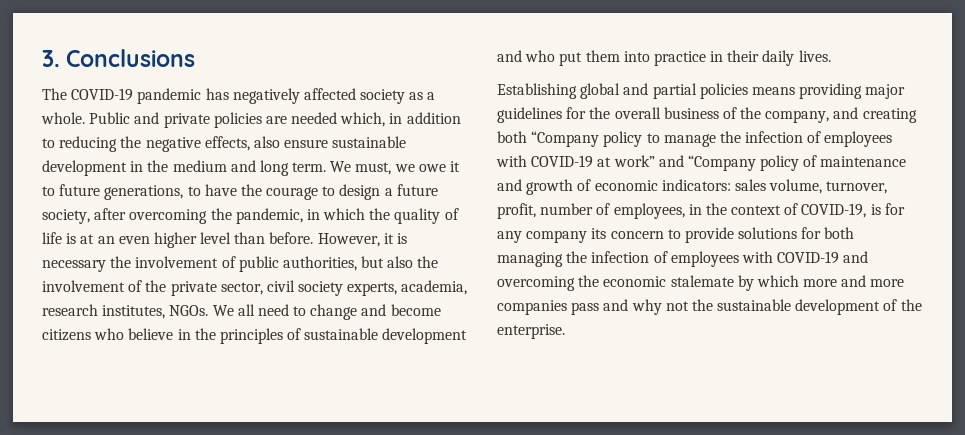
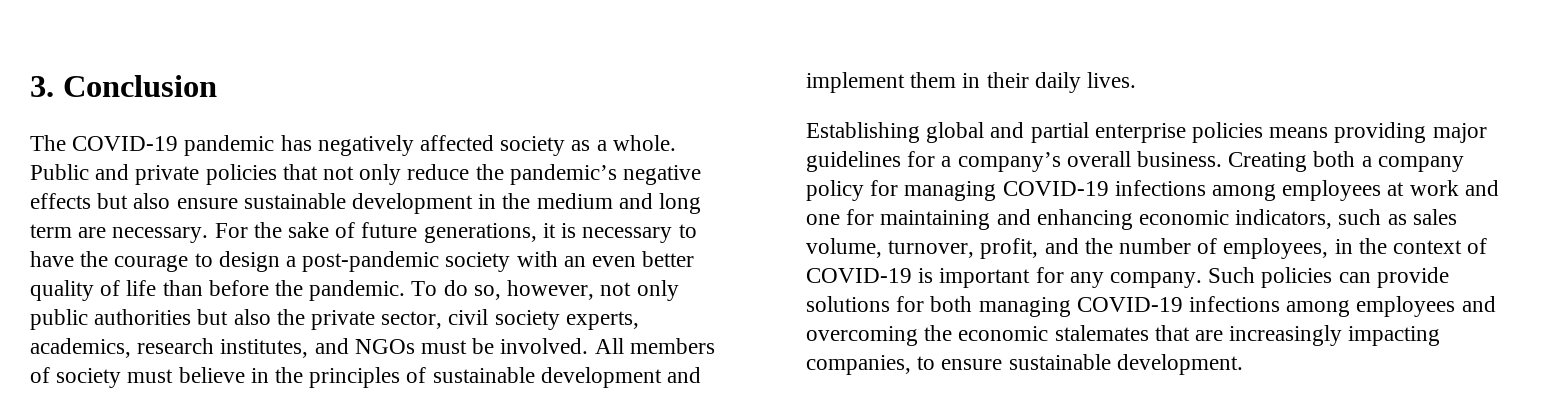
[66,49,196,67] Conclusions -> [62,75,217,97] Conclusion
[265,112,461,127] [42,136,250,152] are needed which, in addition to reducing the negative effects, -> [282,164,702,185] [30,193,129,209] that not only reduce the pandemic’s negative effects but
[292,161,461,175] [42,184,184,200] term. We must, we owe it to future generations, -> [30,222,673,243] term are necessary. For the sake of future generations, it is necessary
[396,184,438,196] [42,208,459,224] [42,232,408,248] [42,256,439,272] [42,280,143,292] future society, after overcoming the pandemic, in which the quality of life is at an even higher level than before. However, it is necessary the involvement of public authorities, but also the involvement of -> [302,251,695,272] [30,280,679,301] [30,309,271,330] post-pandemic society with an even better quality of life than before the pandemic. To do so, however, not only public authorities but also
[401,280,468,295] academia, -> [30,338,131,358] academics,
[169,304,441,320] [42,328,125,341] NGOs. We all need to change and become citizens who -> [314,338,715,354] [30,367,174,388] and NGOs must be involved. All members of society must
[525,50,706,66] who put them into practice -> [806,72,957,93] implement them
(697, 91) none -> [1094,123,1186,143] enterprise
[589,107,917,123] [497,131,893,147] [496,155,907,171] [497,179,731,195] the overall business of the company, and creating both “Company policy to manage the infection of employees with COVID-19 at work” and “Company policy of maintenance and growth of economic indicators: -> [941,151,1464,172] [806,180,1499,201] [806,209,1407,230] a company’s overall business. Creating both a company policy for managing COVID-19 infections among employees at work and one for maintaining and enhancing economic indicators, such as
(536, 211) none -> [1044,238,1113,254] and the
[801,203,905,218] [497,228,681,243] COVID-19, is for any company its concern to -> [806,267,1371,288] COVID-19 is important for any company. Such policies can
[566,251,869,267] [497,275,905,291] [497,299,922,315] [497,324,565,339] the infection of employees with COVID-19 and overcoming the economic stalemate by which more and more companies pass and why not the sustainable development of the enterprise. -> [1076,296,1496,317] [806,325,1441,346] [806,354,1243,375] COVID-19 infections among employees and overcoming the economic stalemates that are increasingly impacting companies, to ensure sustainable development.

